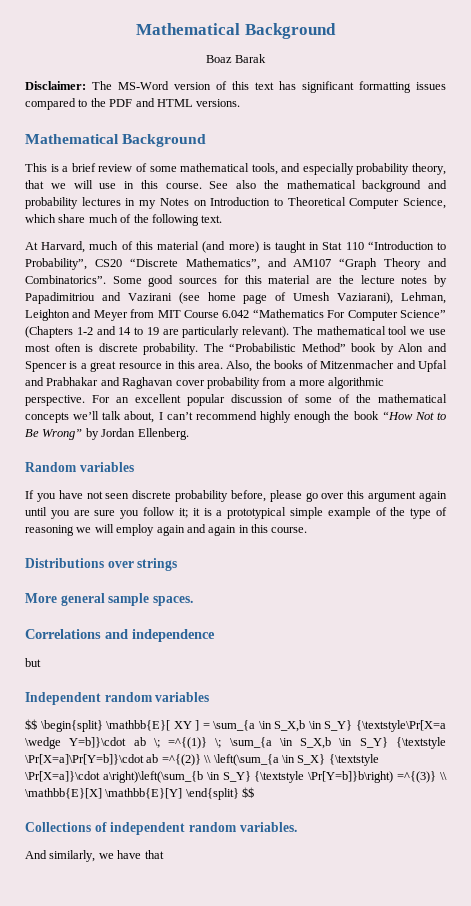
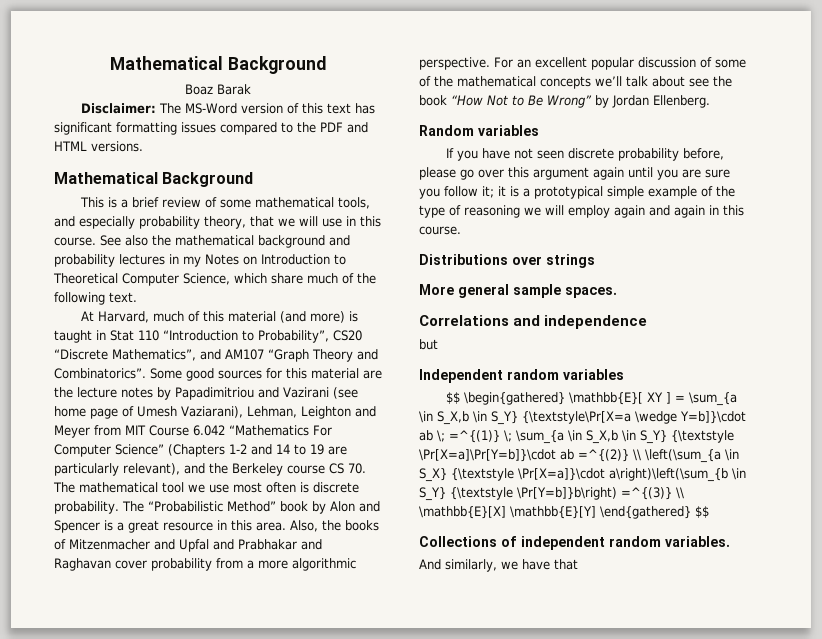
[242,326,290,338] relevant). -> [123,463,366,476] relevant), and the Berkeley course CS 70.
[124,411,332,423] about, I can’t recommend highly enough -> [652,76,709,87] about see
[40,720,103,732] \begin{split} -> [464,392,566,405] \begin{gathered}
[185,788,239,800] \end{split} -> [600,506,691,519] \end{gathered}

